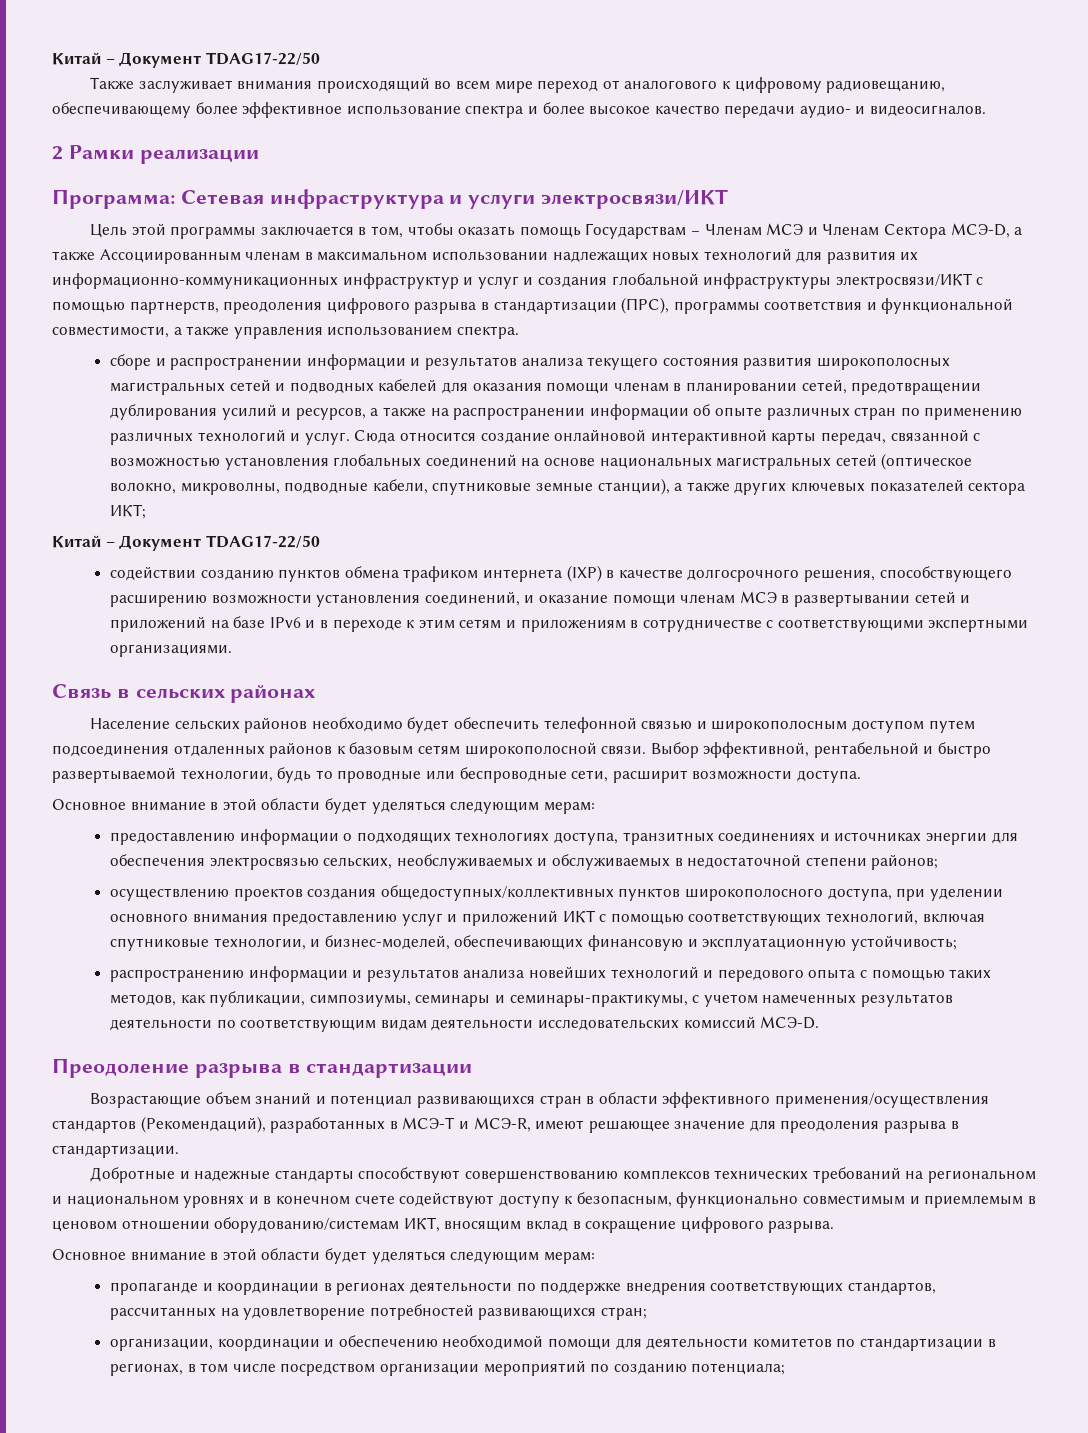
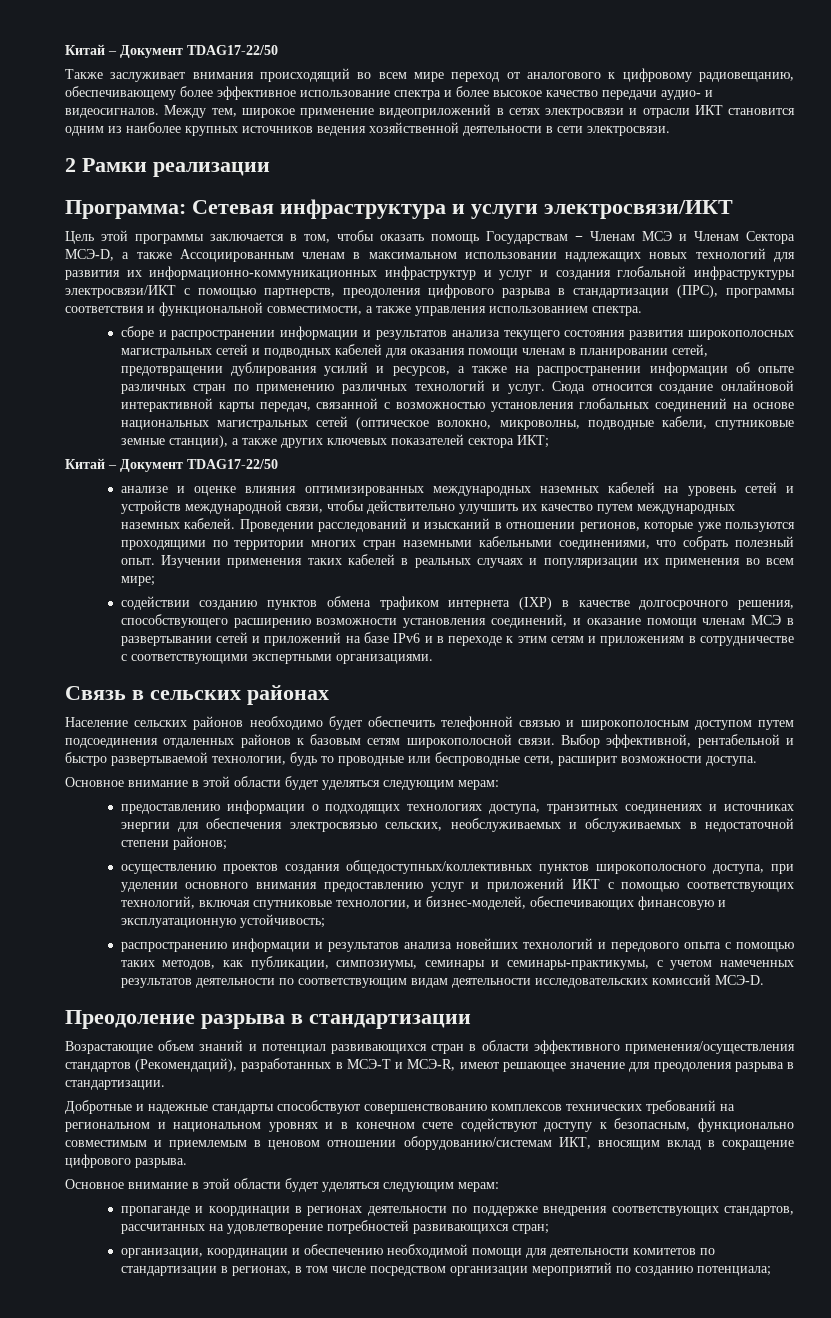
(987, 111) none -> [164,104,795,118] [65,122,670,136] Между тем, широкое применение видеоприложений в сетях электросвязи и отрасли ИКТ становится одним из наиболее крупных источников ведения хозяйственной деятельности в сети электросвязи.
(320, 541) none -> [120,482,794,496] [120,500,735,514] [120,518,796,532] [120,536,794,550] [120,554,794,568] [120,576,155,586] // анализе и оценке влияния оптимизированных международных наземных кабелей на уровень сетей и устройств международной связи, чтобы действительно улучшить их качество путем международных наземных кабелей. Проведении расследований и изысканий в отношении регионов, которые уже пользуются проходящими по территории многих стран наземными кабельными соединениями, что собрать полезный опыт. Изучении применения таких кабелей в реальных случаях и популяризации их применения во всем мире;

